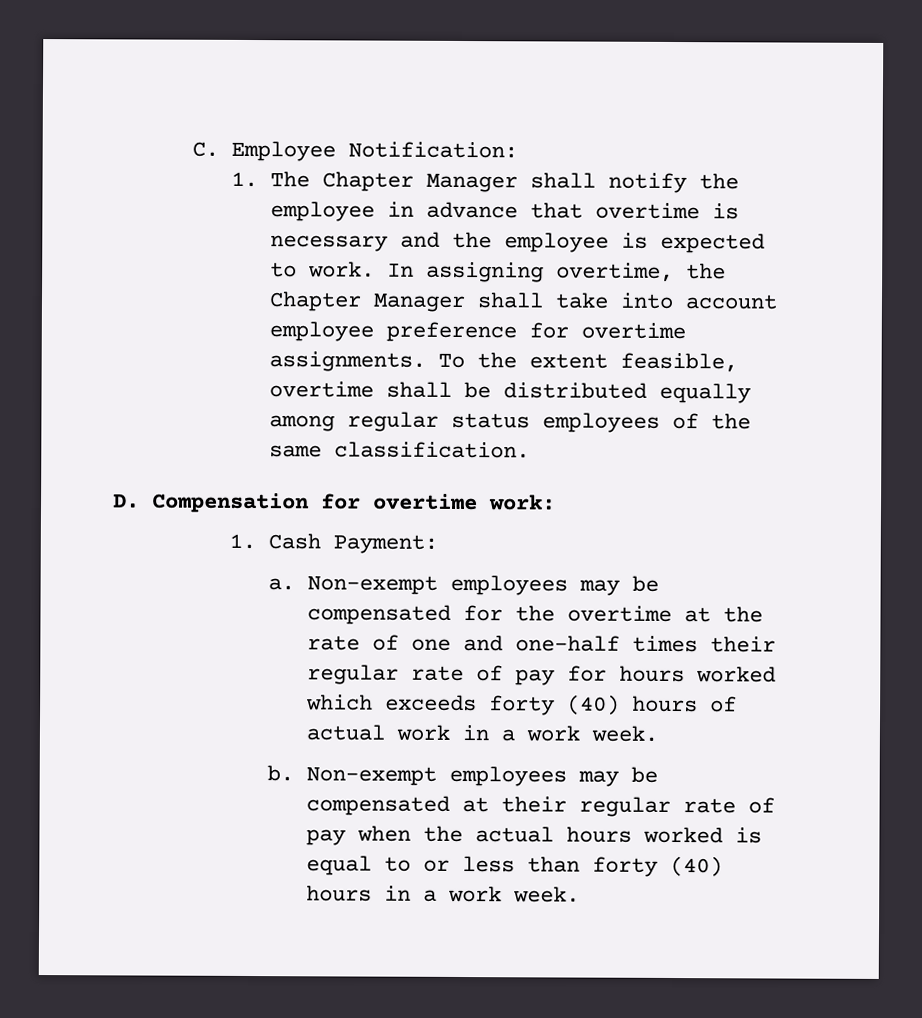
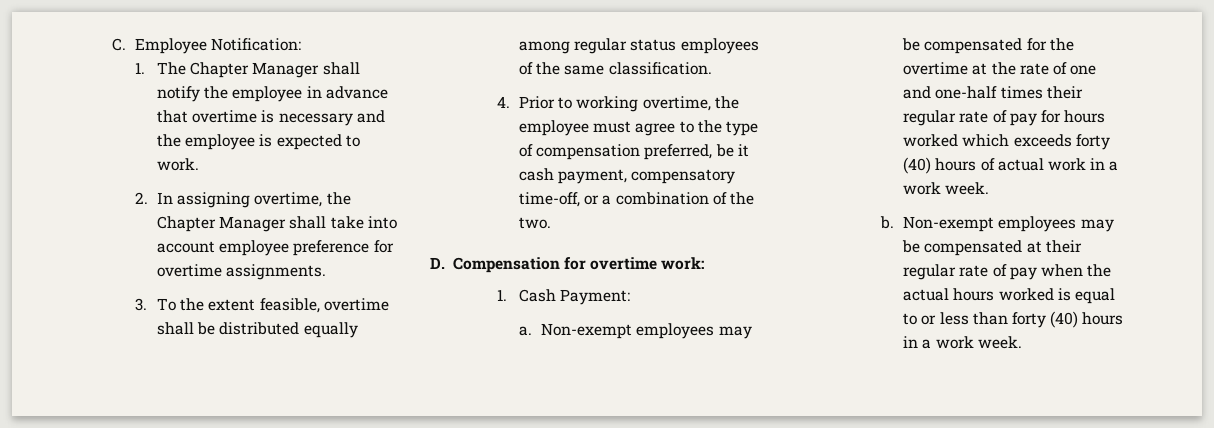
(376, 269) none -> [134,192,148,204] // 2.
(427, 361) none -> [134,298,147,311] // 3.
(531, 450) none -> [496,96,739,112] [518,120,758,136] [518,144,749,160] [518,168,736,184] [518,192,754,207] [518,217,551,229] // 4. Prior to working overtime, the employee must agree to the type of compensation preferred, be it cash payment, compensatory time-off, or a combination of the two.

